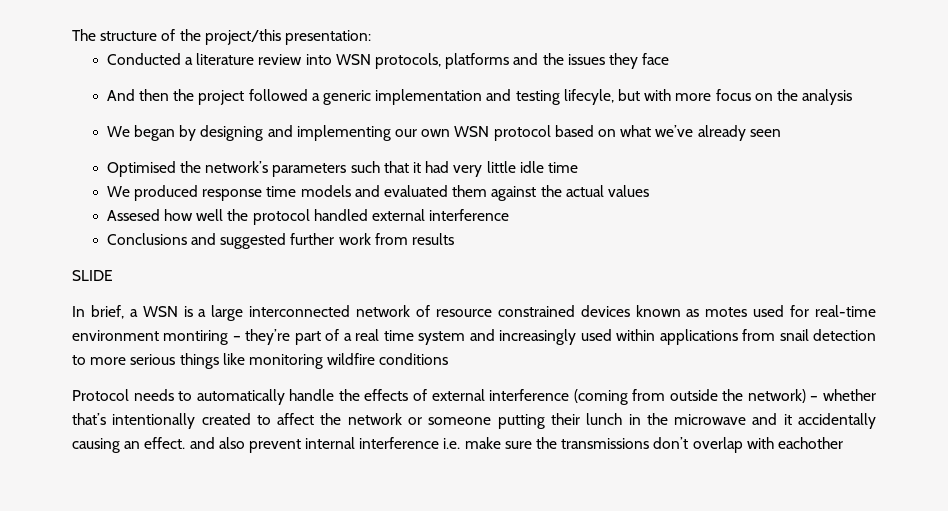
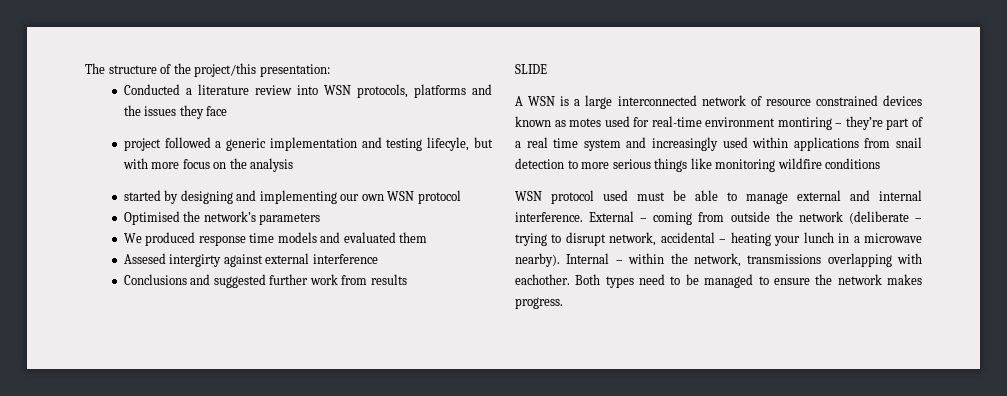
[106,89,195,101] And then the -> (228, 111) none
[106,125,176,141] We began -> [123,190,161,201] started
[554,125,781,141] [106,161,578,177] based on what we’ve already seen // Optimised the network’s parameters such that it had very little idle time -> [123,211,321,225] // Optimised the network’s parameters
[491,185,649,201] [106,209,368,225] against the actual values // Assesed how well the protocol handled -> [123,253,263,267] // Assesed intergirty against
[72,305,138,319] In brief, a -> [515,96,523,106] A
[72,389,876,405] [72,413,876,429] [72,437,843,453] Protocol needs to automatically handle the effects of external interference (coming from outside the network) – whether that’s intentionally created to affect the network or someone putting their lunch in the microwave and it accidentally causing an effect. and also prevent internal interference i.e. make sure the transmissions don’t overlap with eachother -> [515,190,922,204] [515,211,922,225] [515,232,922,246] [515,253,922,267] [515,274,922,288] [515,297,563,309] WSN protocol used must be able to manage external and internal interference. External – coming from outside the network (deliberate – trying to disrupt network, accidental – heating your lunch in a microwave nearby). Internal – within the network, transmissions overlapping with eachother. Both types need to be managed to ensure the network makes progress.

